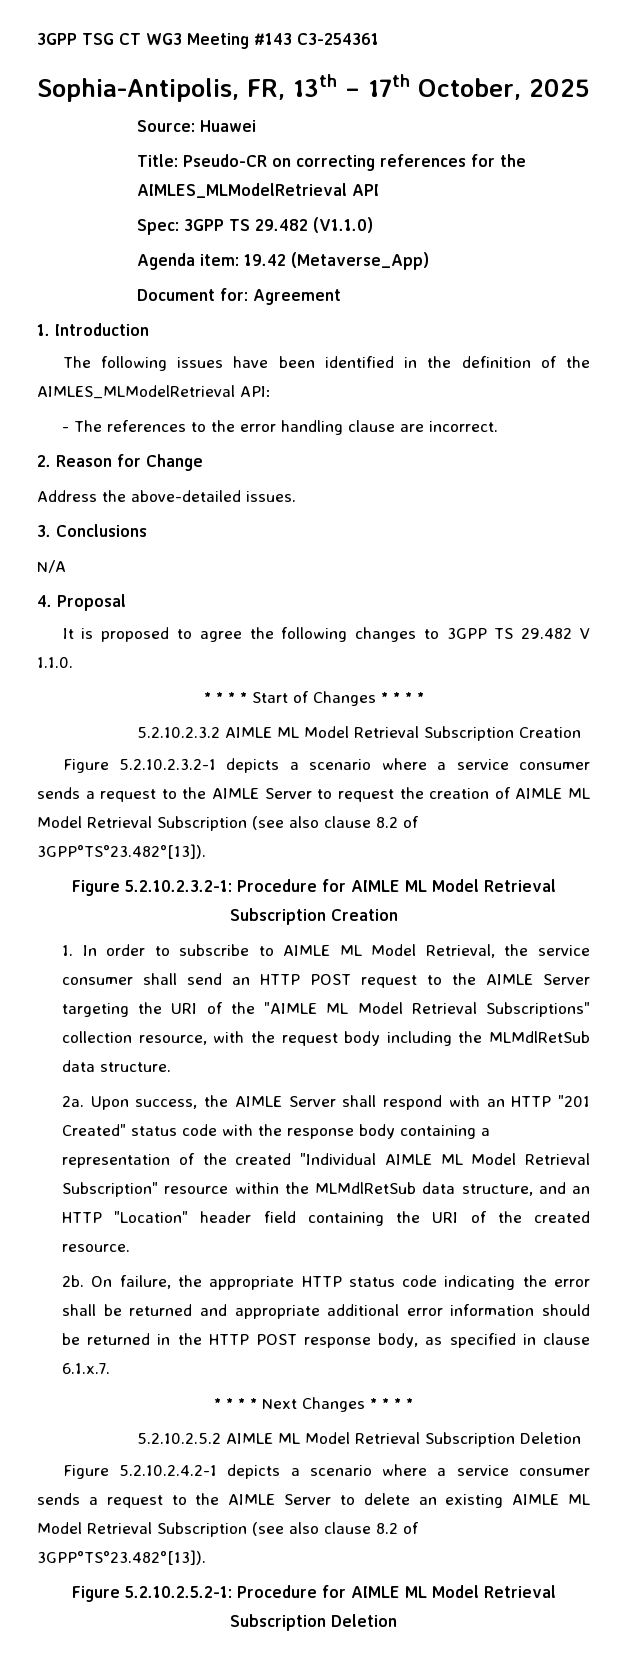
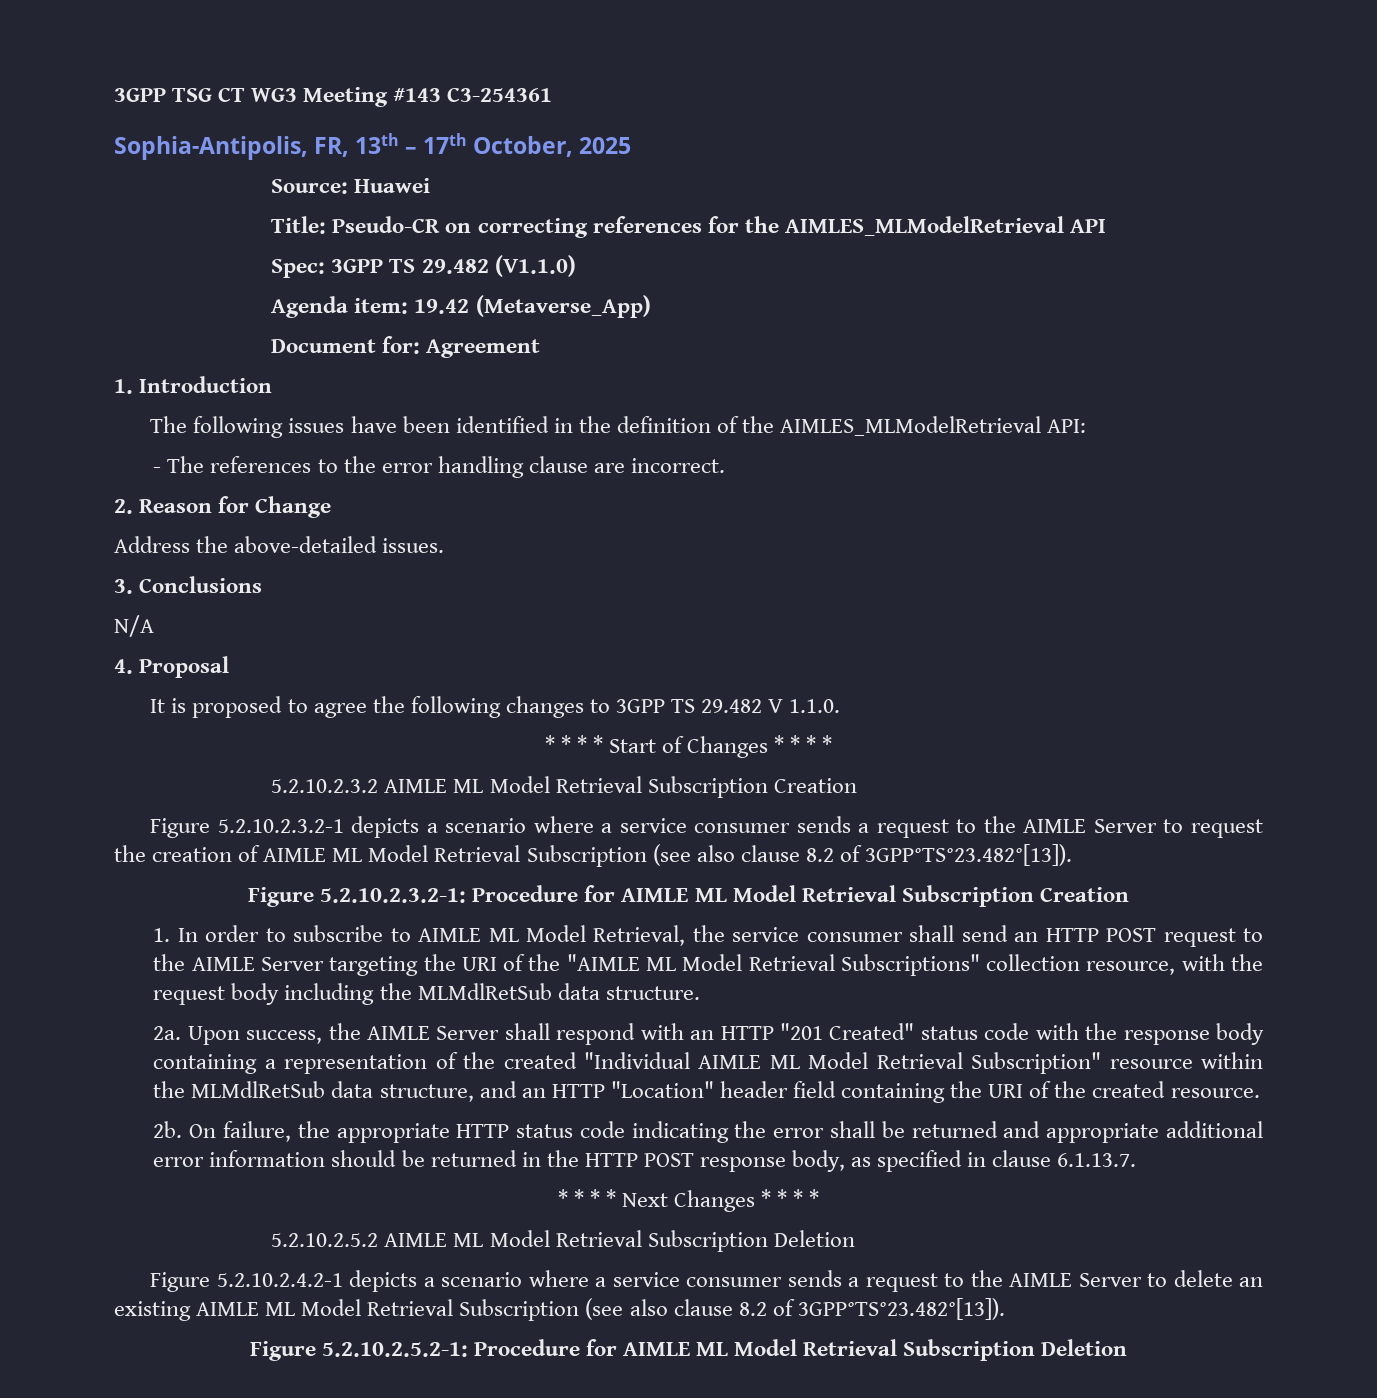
[62,1363,111,1374] 6.1.x.7. -> [1057,1153,1137,1167] 6.1.13.7.

